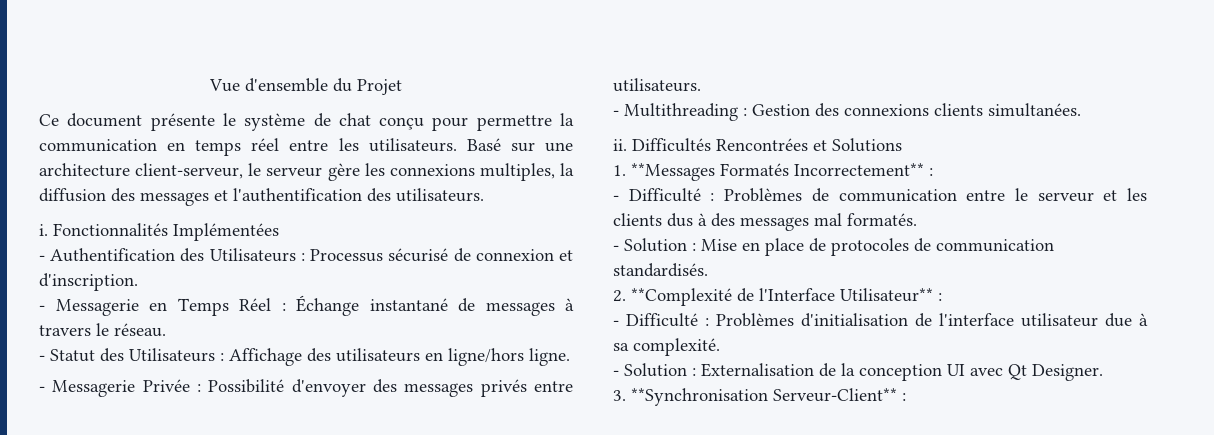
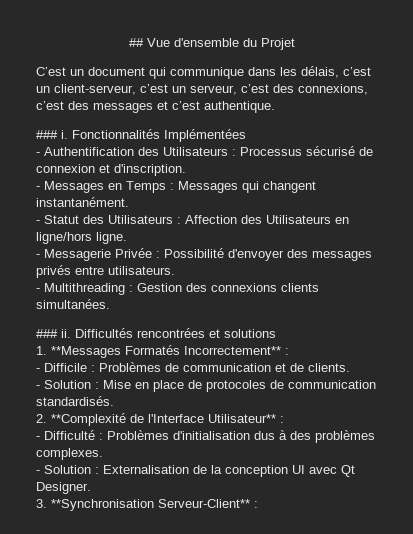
(209, 85) none -> [129,38,144,47] ##
[39,113,574,131] [39,138,573,156] [39,163,574,181] [39,188,484,206] Ce document présente le système de chat conçu pour permettre la communication en temps réel entre les utilisateurs. Basé sur une architecture client-serveur, le serveur gère les connexions multiples, la diffusion des messages et l'authentification des utilisateurs. // -> [36,66,371,79] [36,84,368,95] [36,101,275,113] [36,130,58,139] C’est un document qui communique dans les délais, c’est un client-serveur, c’est un serveur, c’est des connexions, c’est des messages et c’est authentique. // ###
[55,299,139,316] Messagerie -> [44,181,104,193] Messages
[239,295,574,316] [39,323,166,337] Réel : Échange instantané de messages à travers le réseau. -> [170,181,316,193] [36,197,129,207] : Messages qui changent instantanément.
[229,348,420,366] Affichage des utilisateurs -> [185,215,331,224] Affection des Utilisateurs
(1081, 110) none -> [36,329,58,338] ###
[716,138,902,152] Rencontrées et Solutions -> [137,328,276,338] rencontrées et solutions
[628,188,701,202] Difficulté -> [44,363,87,372] Difficile
[966,188,1147,202] [613,213,917,231] entre le serveur et les clients dus à des messages mal formatés. -> [275,363,350,372] et de clients.
[915,313,1148,327] [613,338,720,356] de l'interface utilisateur due à sa complexité. -> [254,430,375,443] [36,448,103,460] dus à des problèmes complexes.

